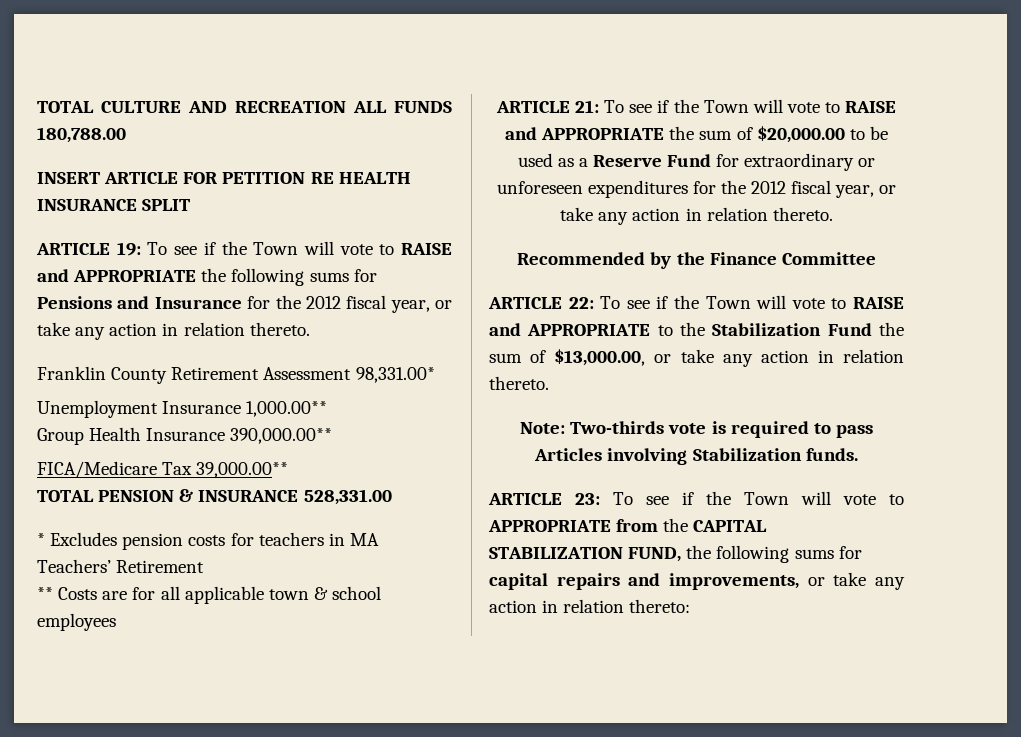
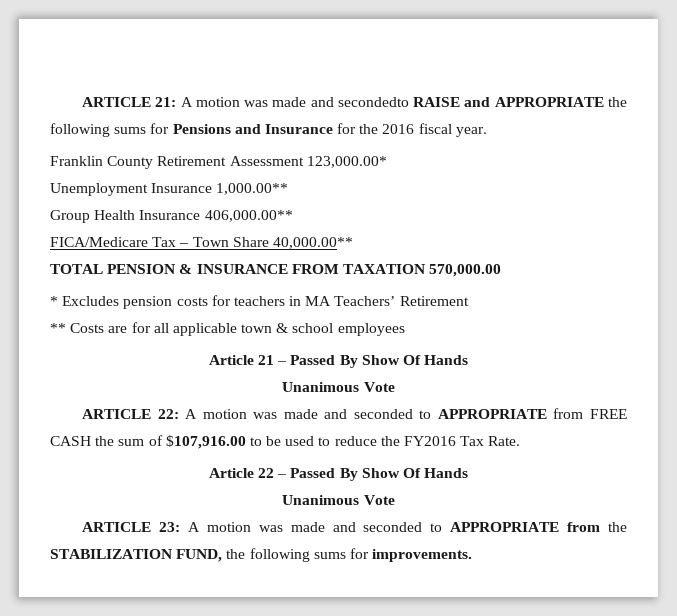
[37,101,452,113] [37,127,126,143] [37,172,411,184] [37,199,191,211] [36,241,395,256] TOTAL CULTURE AND RECREATION ALL FUNDS 180,788.00 // INSERT ARTICLE FOR PETITION RE HEALTH INSURANCE SPLIT // ARTICLE 19: To see if the Town will vote to -> [82,97,409,107] ARTICLE 21: A motion was made and secondedto
[305,295,452,313] [37,322,310,340] 2012 fiscal year, or take any action in relation thereto. -> [382,123,487,137] 2016 fiscal year.
[355,367,435,383] 98,331.00* -> [306,156,387,168] 123,000.00*
[230,428,333,444] 390,000.00** -> [204,210,293,222] 406,000.00**
[196,462,289,478] 39,000.00** -> [179,237,353,249] – Town Share 40,000.00**
[303,489,392,505] 528,331.00 -> [291,264,502,277] FROM TAXATION 570,000.00
[495,99,897,113] [505,126,845,143] ARTICLE 21: To see if the Town will vote to RAISE and APPROPRIATE the sum of $20,000.00 -> [208,355,469,368] [282,382,395,392] [82,408,627,419] [50,435,246,449] Article 21 – Passed By Show Of Hands // Unanimous Vote // ARTICLE 22: A motion was made and seconded to APPROPRIATE from FREE CASH the sum of $107,916.00
[557,153,876,171] [496,180,897,198] [560,207,833,225] [517,252,876,269] [488,295,904,309] [489,322,904,336] [489,349,904,367] [489,376,549,390] [520,421,873,438] [534,448,858,465] [488,491,876,505] as a Reserve Fund for extraordinary or unforeseen expenditures for the 2012 fiscal year, or take any action in relation thereto. // Recommended by the Finance Committee // ARTICLE 22: To see if the Town will vote to RAISE and APPROPRIATE to the Stabilization Fund the sum of $13,000.00, or take any action in relation thereto. // Note: Two-thirds vote is required to pass Articles involving Stabilization funds. // ARTICLE 23: To see if the Town will vote -> [318,436,521,446] [208,468,469,481] [282,495,395,505] [82,522,423,532] to reduce the FY2016 Tax Rate. // Article 22 – Passed By Show Of Hands // Unanimous Vote // ARTICLE 23: A motion was made and seconded
[693,520,768,532] CAPITAL -> (627, 527) none
[489,572,906,590] [489,599,691,613] capital repairs and improvements, or take any action in relation thereto: -> [372,549,473,562] improvements.

